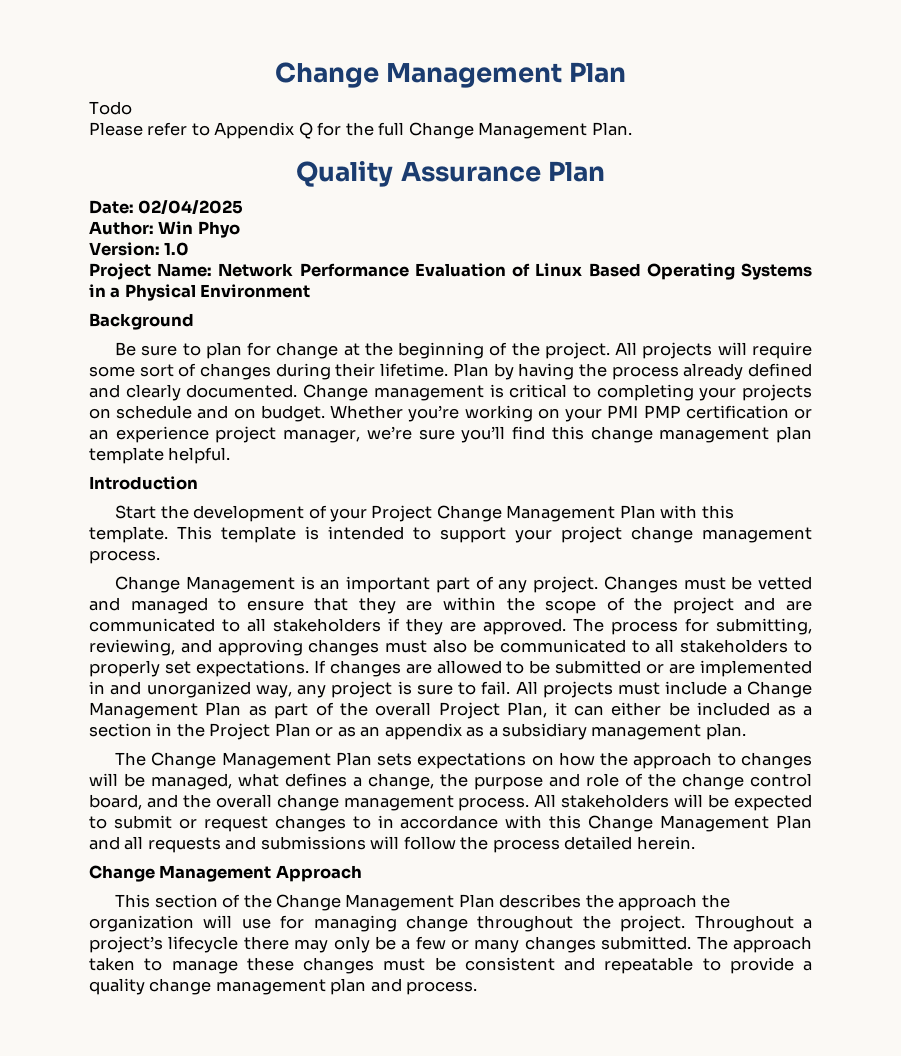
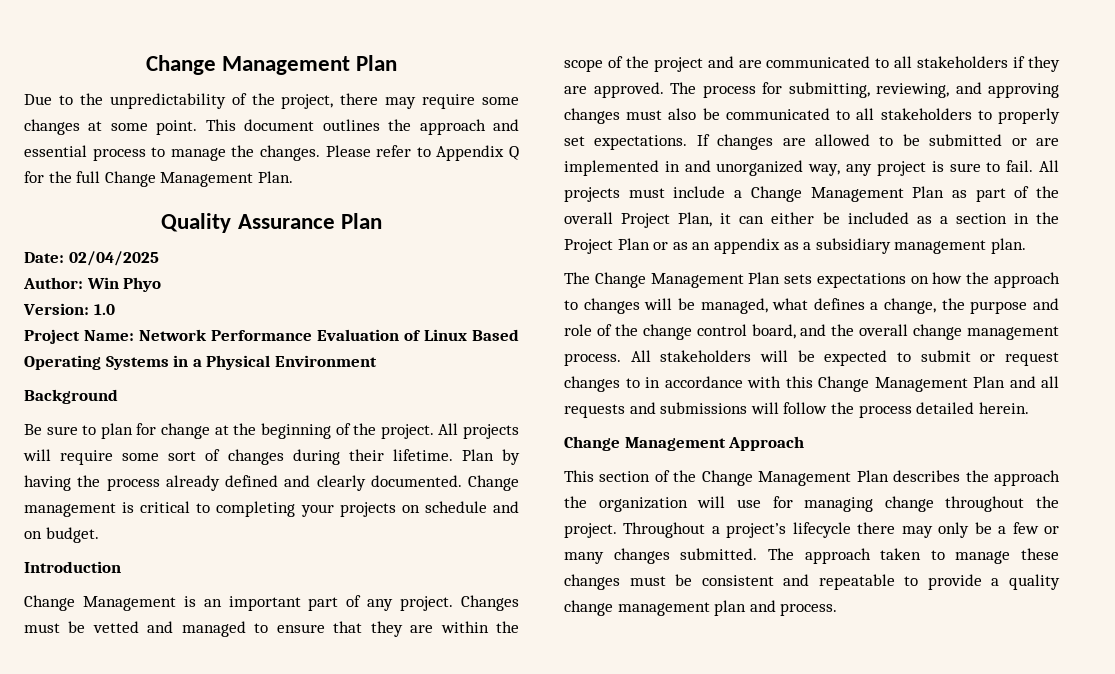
[89,101,132,115] Todo // -> [24,93,519,109] [24,119,520,135] [24,145,320,161] Due to the unpredictability of the project, there may require some changes at some point. This document outlines the approach and essential process to manage the changes.
[330,405,813,422] [89,426,813,443] [89,447,231,464] [89,476,198,490] [115,505,734,522] [89,526,812,543] [89,550,160,564] Whether you’re working on your PMI PMP certification or an experience project manager, we’re sure you’ll find this change management plan template helpful. // Introduction // Start the development of your Project Change Management Plan with this template. This template is intended to support your project change management process. -> [24,561,121,573] // Introduction

